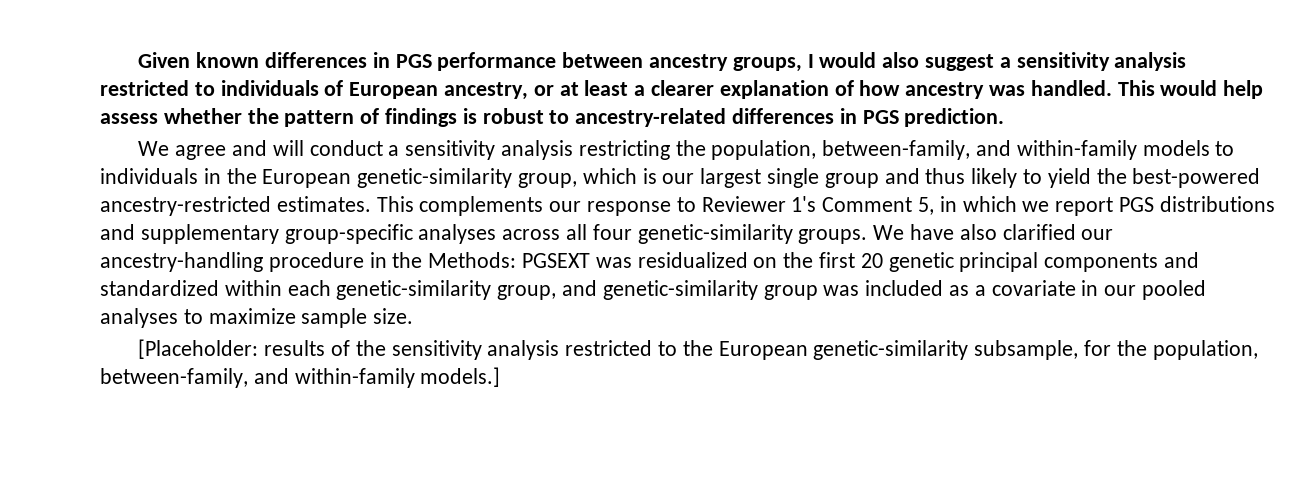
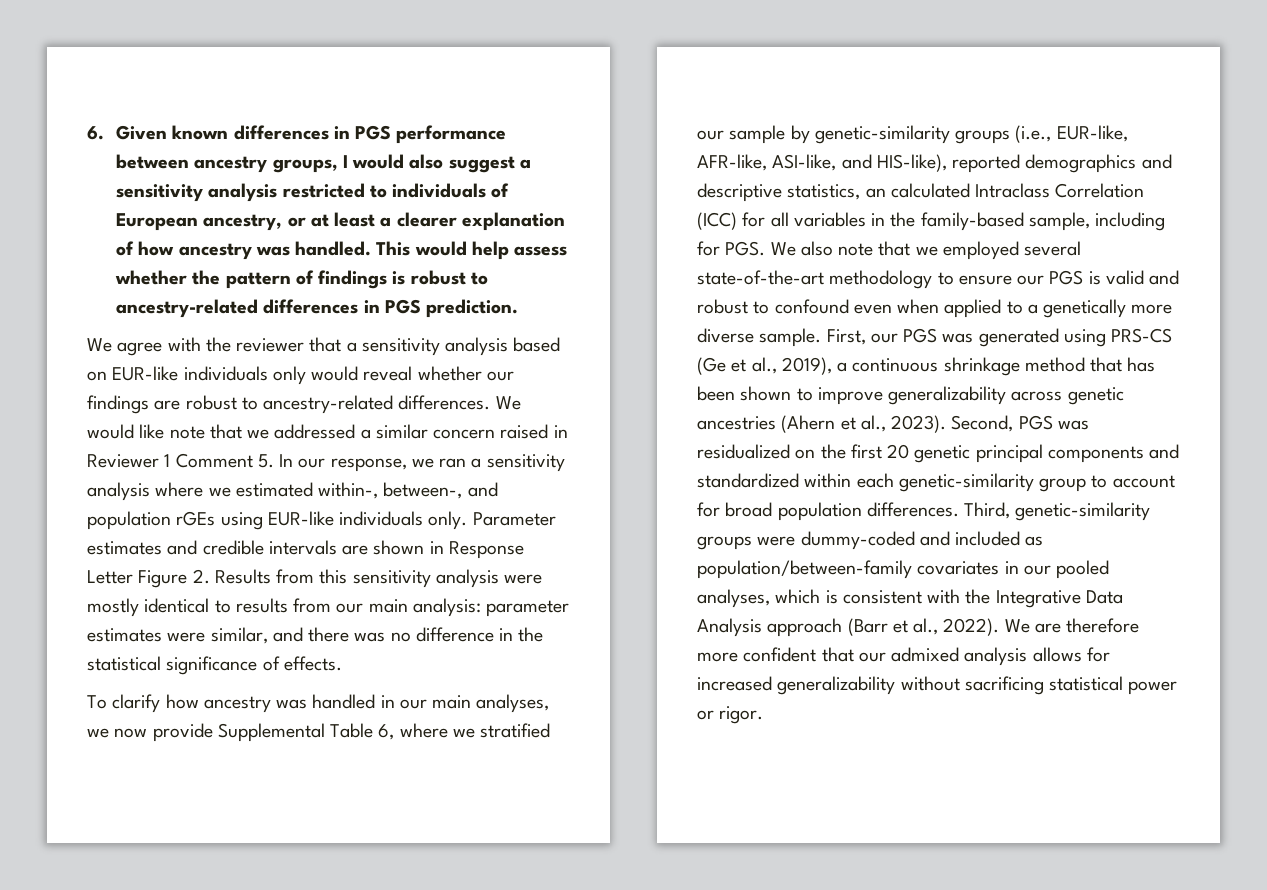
(138, 60) none -> [87,126,104,140] 6.
[231,140,1235,160] [100,168,1261,188] [100,196,1275,216] [100,224,1114,244] [100,252,591,272] and will conduct a sensitivity analysis restricting the population, between-family, and within-family models to individuals in the European genetic-similarity group, which is our largest single group and thus likely to yield the best-powered ancestry-restricted estimates. This complements our response to Reviewer 1's Comment 5, in which we report PGS distributions and supplementary group-specific analyses across all four genetic-similarity groups. We have also clarified our ancestry-handling procedure in the Methods: PGSEXT -> [167,337,561,356] [87,366,514,385] [87,395,521,414] [87,424,568,439] [87,453,565,472] [87,482,498,501] [87,511,556,530] [87,540,524,559] [87,569,543,588] [87,598,570,617] [87,627,544,644] [87,656,342,675] [87,694,550,713] [87,723,551,742] [697,125,1128,144] [697,154,1172,173] [697,183,1145,202] [697,212,1166,231] [697,241,1082,260] [697,270,1180,289] [697,299,1173,318] [697,328,1173,347] [697,357,1156,376] [697,386,1124,405] [697,415,1053,433] with the reviewer that a sensitivity analysis based on EUR-like individuals only would reveal whether our findings are robust to ancestry-related differences. We would like note that we addressed a similar concern raised in Reviewer 1 Comment 5. In our response, we ran a sensitivity analysis where we estimated within-, between-, and population rGEs using EUR-like individuals only. Parameter estimates and credible intervals are shown in Response Letter Figure 2. Results from this sensitivity analysis were mostly identical to results from our main analysis: parameter estimates were similar, and there was no difference in the statistical significance of effects. // To clarify how ancestry was handled in our main analyses, we now provide Supplemental Table 6, where we stratified our sample by genetic-similarity groups (i.e., EUR-like, AFR-like, ASI-like, and HIS-like), reported demographics and descriptive statistics, an calculated Intraclass Correlation (ICC) for all variables in the family-based sample, including for PGS. We also note that we employed several state-of-the-art methodology to ensure our PGS is valid and robust to confound even when applied to a genetically more diverse sample. First, our PGS was generated using PRS-CS (Ge et al., 2019), a continuous shrinkage method that has been shown to improve generalizability across genetic ancestries (Ahern et al., 2023). Second, PGS
[497,280,1207,300] [100,308,414,328] [138,339,1258,360] [100,367,501,388] group, and genetic-similarity group was included as a covariate in our pooled analyses to maximize sample size. // [Placeholder: results of the sensitivity analysis restricted to the European genetic-similarity subsample, for the population, between-family, and within-family models.] -> [1039,475,1175,492] [697,502,1151,521] [697,531,1044,550] [697,560,1110,579] [697,589,1123,608] [697,618,1140,637] [697,647,1110,666] [697,676,1178,695] [697,706,764,724] group to account for broad population differences. Third, genetic-similarity groups were dummy-coded and included as population/between-family covariates in our pooled analyses, which is consistent with the Integrative Data Analysis approach (Barr et al., 2022). We are therefore more confident that our admixed analysis allows for increased generalizability without sacrificing statistical power or rigor.

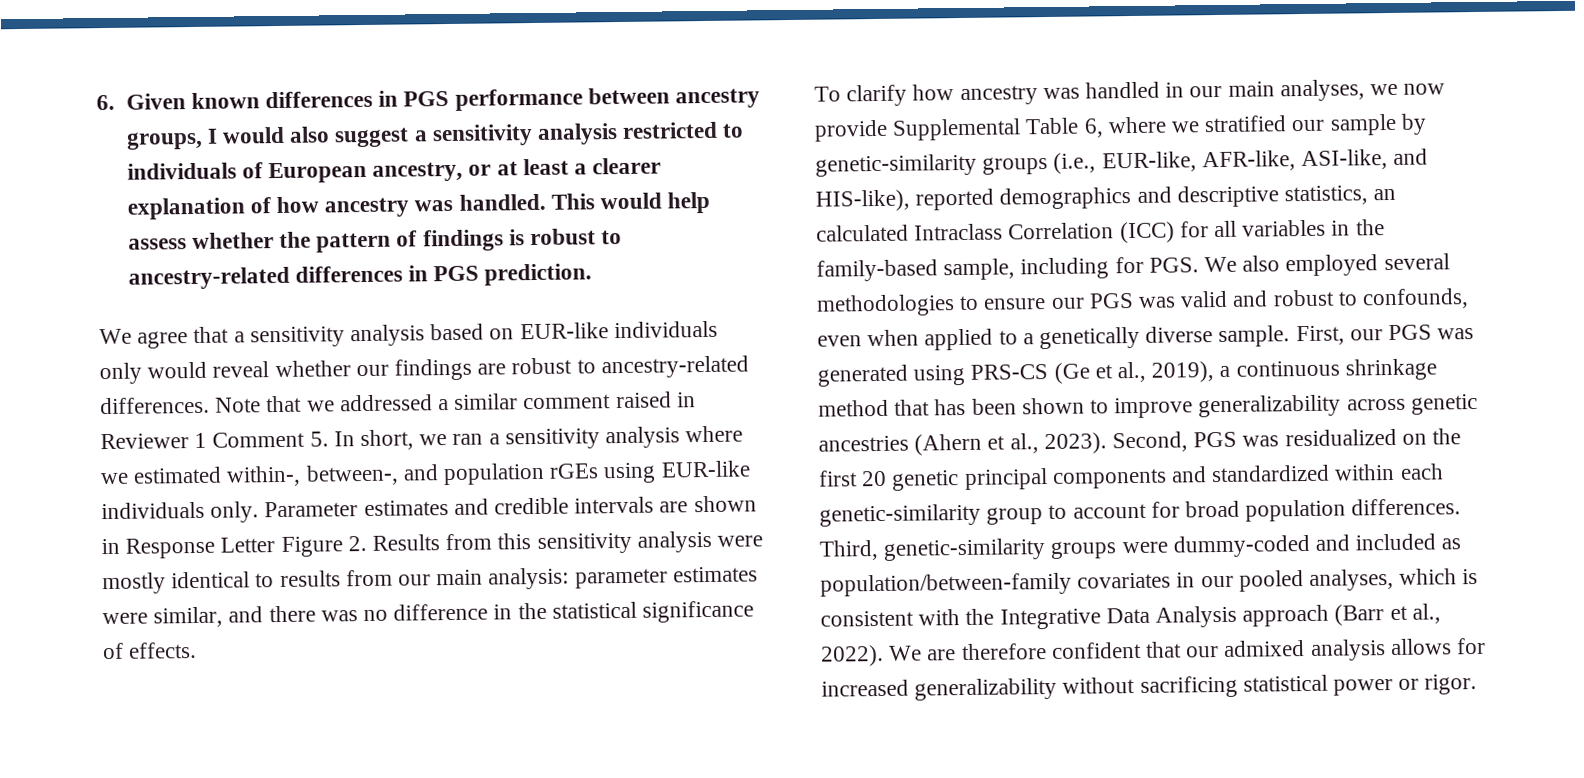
[167,337,305,352] with the reviewer -> (189, 340) none
[495,396,521,410] [87,424,205,439] We would like note -> [215,397,262,413] Note
[433,429,496,439] concern -> [523,394,612,410] comment
[298,458,407,472] our response, -> [360,429,415,451] short,
[838,241,1082,260] [697,270,933,289] note that we employed several state-of-the-art methodology -> [1285,253,1450,277] [816,294,955,317] employed several methodologies
[1088,271,1101,285] is -> [1138,296,1177,308] was
[774,299,849,314] confound -> [1362,288,1470,310] confounds,
[1131,304,1173,314] more -> (1141, 338) none
[697,652,738,662] more -> (1047, 652) none

